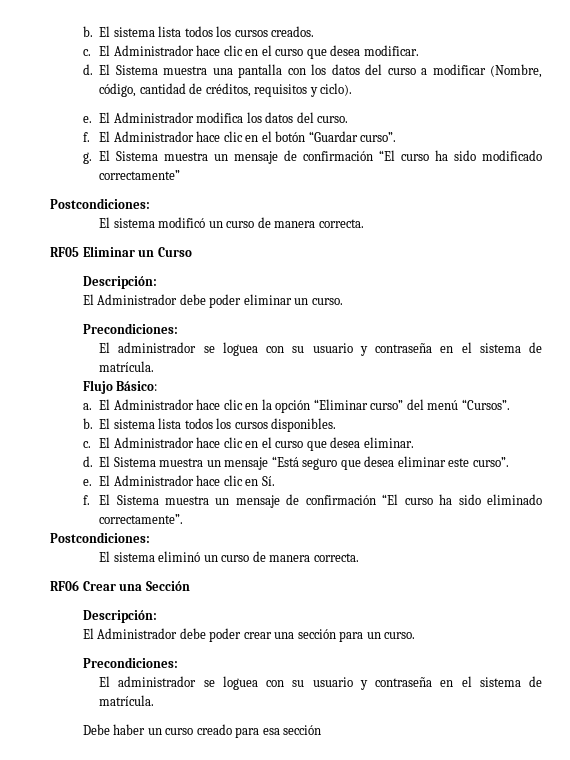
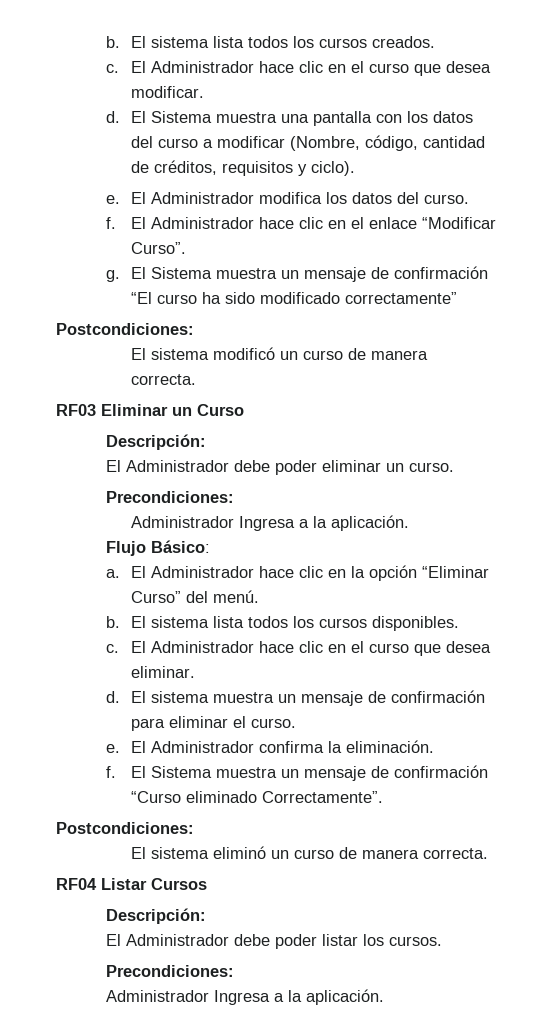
[275,131,397,142] botón “Guardar curso”. -> [369,217,497,229] [131,242,187,254] enlace “Modificar Curso”.
[50,247,79,257] RF05 -> [56,404,96,416] RF03
[99,342,542,356] [99,361,155,372] El administrador se loguea con su usuario y contraseña en el sistema de matrícula. -> [131,515,410,531] Administrador Ingresa a la aplicación.
[370,399,510,410] curso” del menú “Cursos”. -> [131,590,260,603] Curso” del menú.
[113,456,509,470] [82,475,275,486] Sistema muestra un mensaje “Está seguro que desea eliminar este curso”. // e. El Administrador hace clic en Sí. -> [151,690,486,706] [131,716,297,731] [106,740,435,753] sistema muestra un mensaje de confirmación para eliminar el curso. // e. El Administrador confirma la eliminación.
[382,494,543,505] [99,514,184,524] “El curso ha sido eliminado correctamente”. -> [131,791,384,803] “Curso eliminado Correctamente”.
[50,580,190,591] [82,610,157,623] [82,628,416,642] [82,657,178,668] [99,676,542,690] [99,695,155,706] [82,724,322,738] RF06 Crear una Sección // Descripción: // El Administrador debe poder crear una sección para un curso. // Precondiciones: // El administrador se loguea con su usuario y contraseña en el sistema de matrícula. // Debe haber un curso creado para esa sección -> [56,878,207,890] [106,908,207,924] [106,934,443,949] [106,965,235,977] [106,989,385,1005] RF04 Listar Cursos // Descripción: // El Administrador debe poder listar los cursos. // Precondiciones: // Administrador Ingresa a la aplicación.

